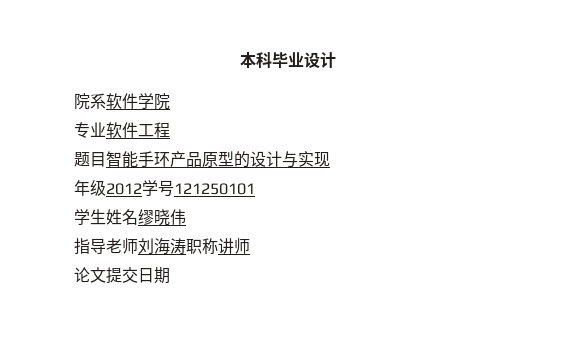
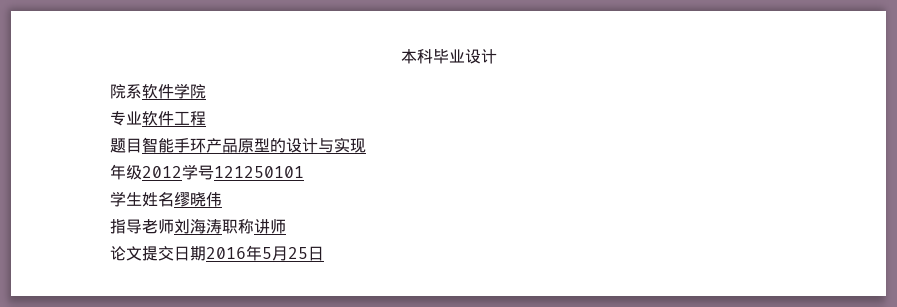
(171, 275) none -> [206,245,325,261] 2016年5月25日

